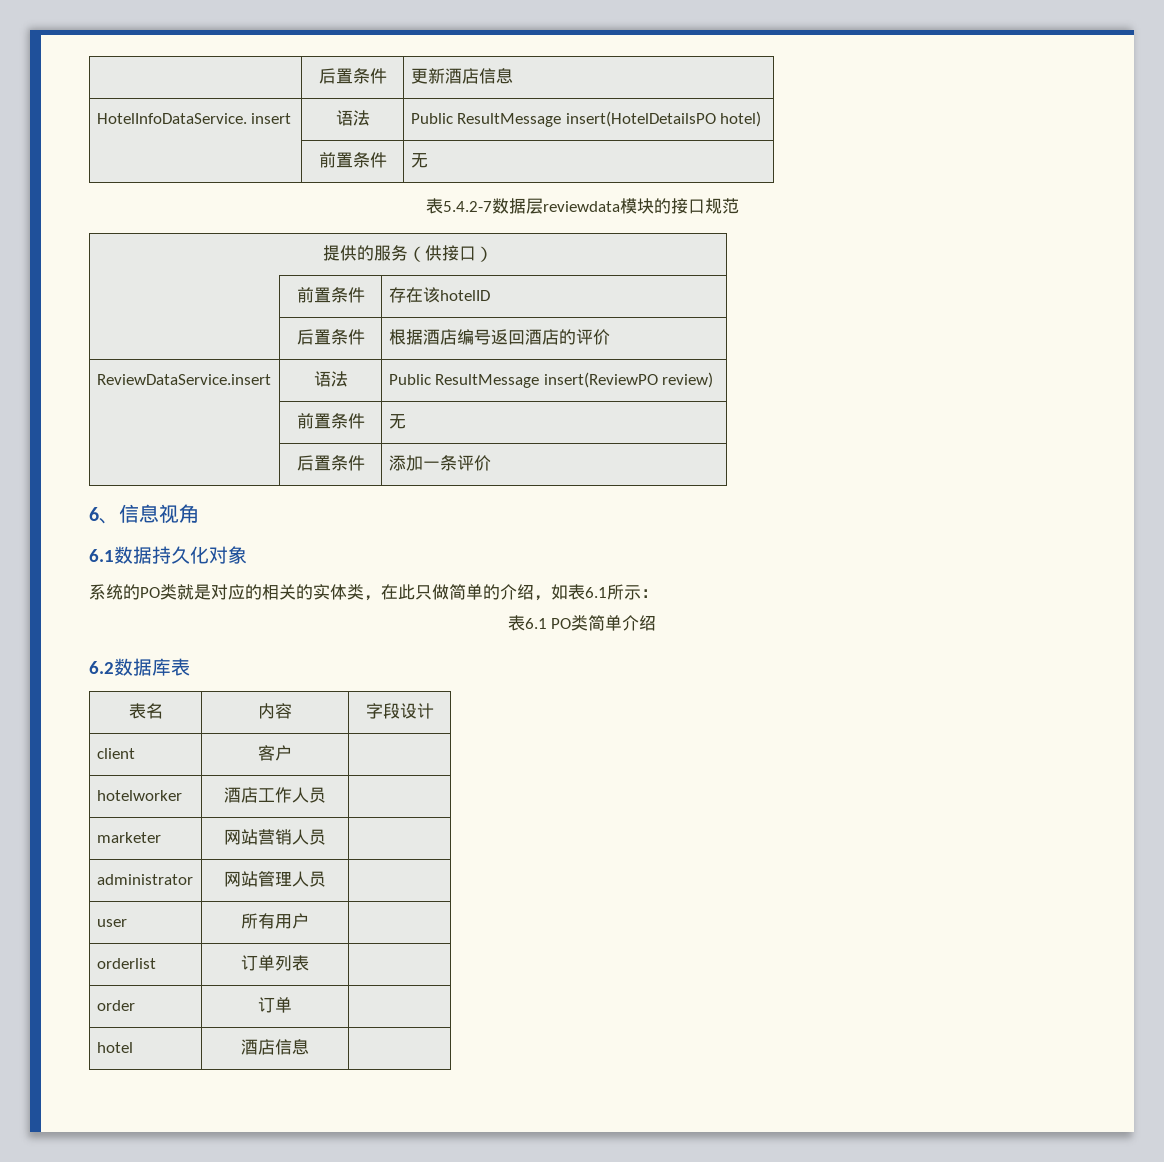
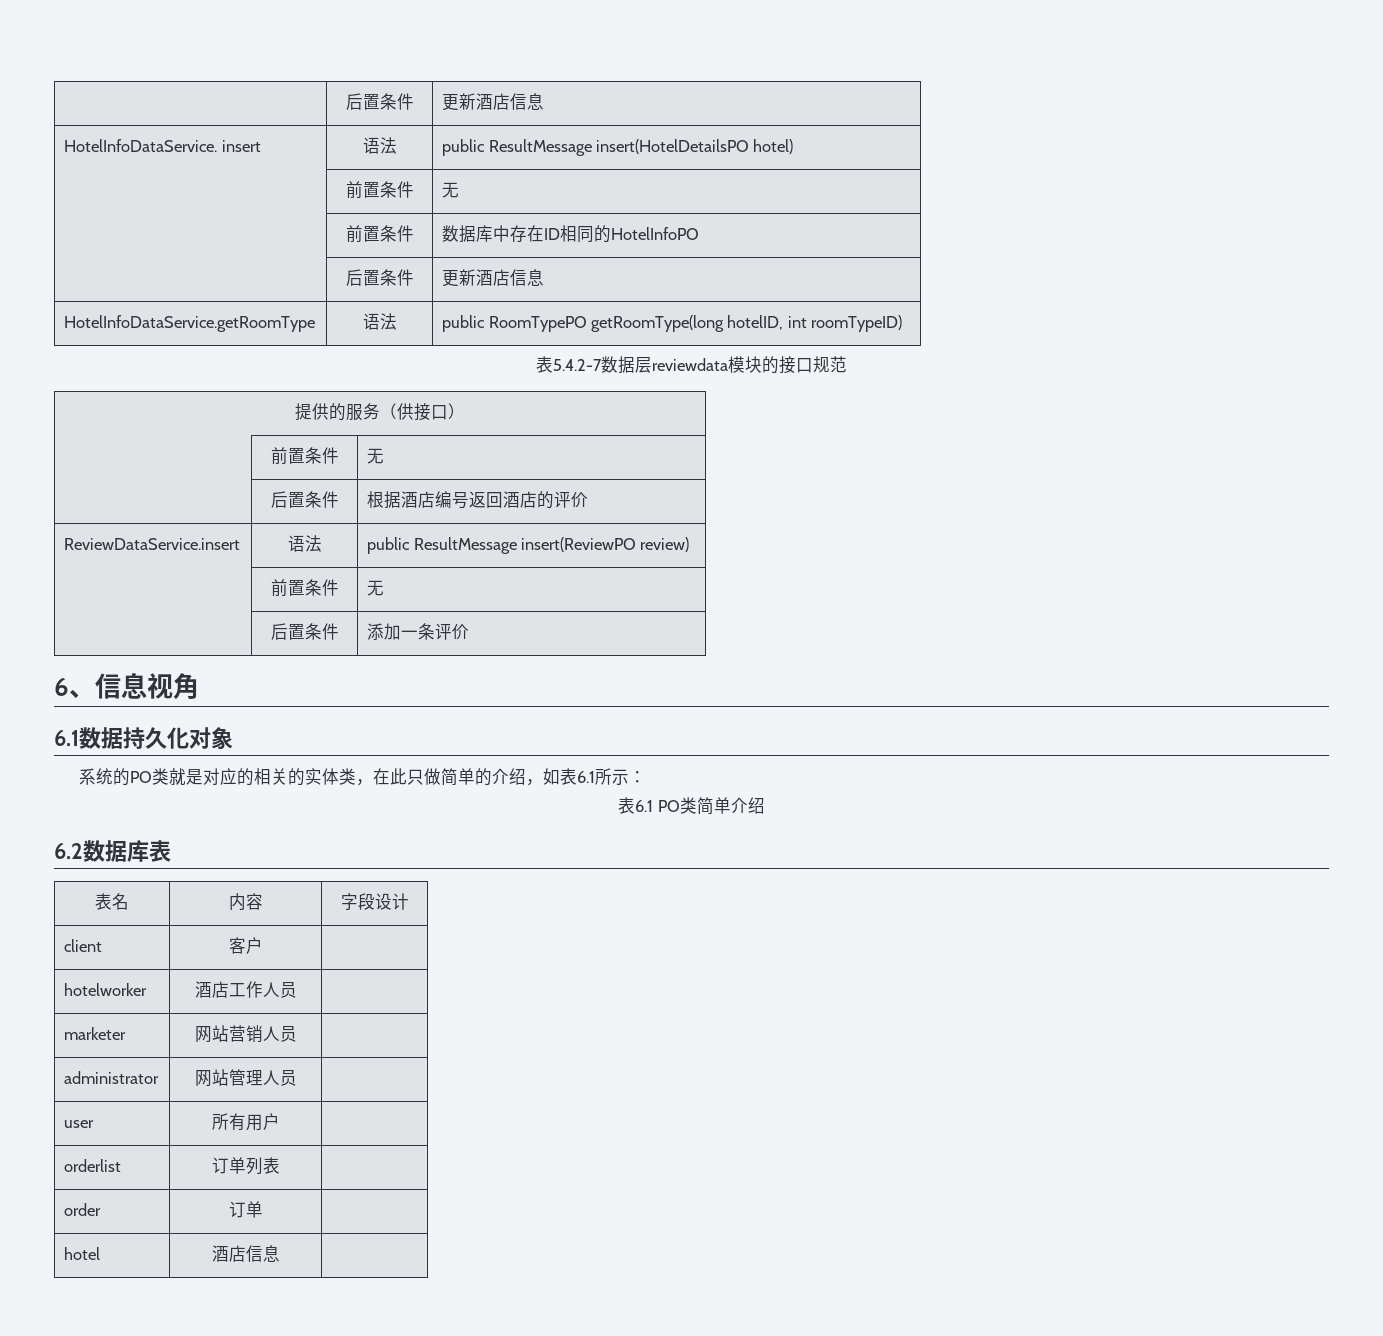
[410,113,453,124] Public -> [442,139,486,156] public
(428, 160) none -> [345,225,414,243] [442,225,700,243] [345,269,414,286] [442,269,545,287] [64,315,316,332] [362,313,397,330] [442,315,903,332] // | 前置条件 | 数据库中存在ID相同的HotelInfoPO // | 后置条件 | 更新酒店信息 // HotelInfoDataService.getRoomType | 语法 | public RoomTypePO getRoomType(long hotelID, int roomTypeID)
[388,287,490,303] 存在该hotelID -> [367,448,385,464] 无
[388,374,431,385] Public -> [367,537,411,554] public

